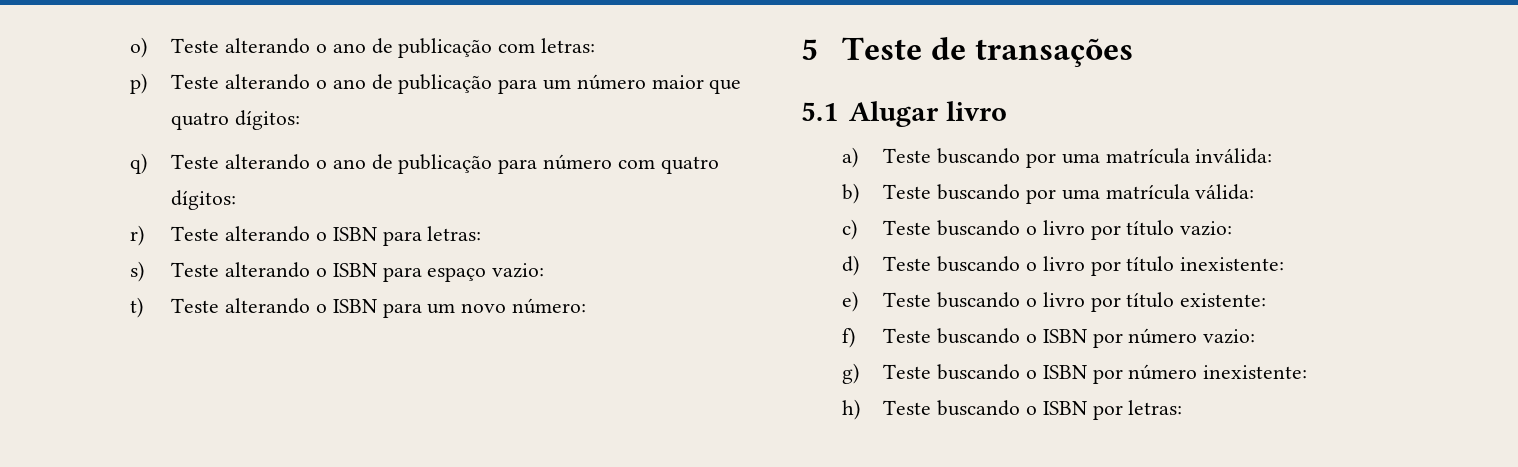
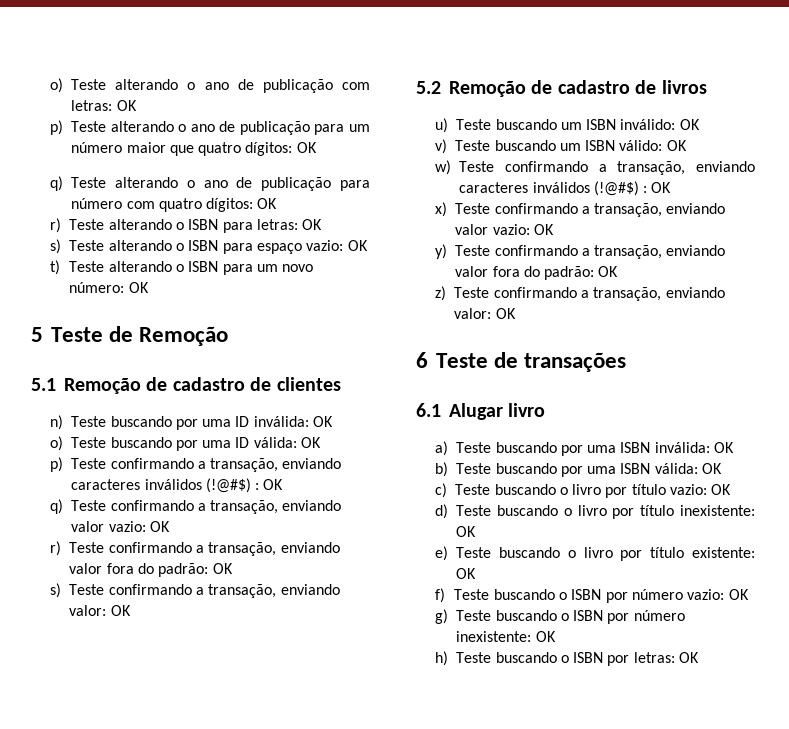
(595, 45) none -> [116,100,137,111] OK
(301, 120) none -> [296,142,317,153] OK
(237, 200) none -> [257,198,278,209] OK
(482, 233) none -> [302,219,323,230] OK
(545, 270) none -> [347,240,368,251] OK
[801,39,818,60] // 5 -> [128,282,149,293] [31,326,229,346] [31,377,341,394] [50,415,334,430] [50,436,322,451] [50,457,342,472] [71,478,284,493] [50,499,342,514] [71,521,170,532] [50,541,340,556] [69,563,233,577] [50,583,340,598] [69,605,131,616] [416,80,707,97] [435,118,700,133] [435,139,687,154] [435,160,755,175] [459,181,672,196] [435,202,726,217] [455,224,554,235] [435,244,726,259] [455,266,619,280] [435,286,725,301] [454,308,516,319] [416,352,428,368] OK // 5 Teste de Remoção // 5.1 Remoção de cadastro de clientes // n) Teste buscando por uma ID inválida: OK // o) Teste buscando por uma ID válida: OK // p) Teste confirmando a transação, enviando caracteres inválidos (!@#$) : OK // q) Teste confirmando a transação, enviando valor vazio: OK // r) Teste confirmando a transação, enviando valor fora do padrão: OK // s) Teste confirmando a transação, enviando valor: OK // 5.2 Remoção de cadastro de livros // u) Teste buscando um ISBN inválido: OK // v) Teste buscando um ISBN válido: OK // w) Teste confirmando a transação, enviando caracteres inválidos (!@#$) : OK // x) Teste confirmando a transação, enviando valor vazio: OK // y) Teste confirmando a transação, enviando valor fora do padrão: OK // z) Teste confirmando a transação, enviando valor: OK // 6
[801,102,838,121] 5.1 -> [416,403,441,417] 6.1
[1105,148,1273,164] matrícula inválida: -> [620,442,735,453] ISBN inválida: OK
[1105,184,1255,200] matrícula válida: -> [620,463,723,474] ISBN válida: OK
(1233, 228) none -> [711,484,732,495] OK
(1285, 264) none -> [456,526,477,537] OK
(1267, 300) none -> [456,568,477,579] OK
(1256, 336) none -> [728,589,749,600] OK
(1308, 372) none -> [535,631,556,642] OK
(1183, 407) none -> [679,652,700,663] OK

